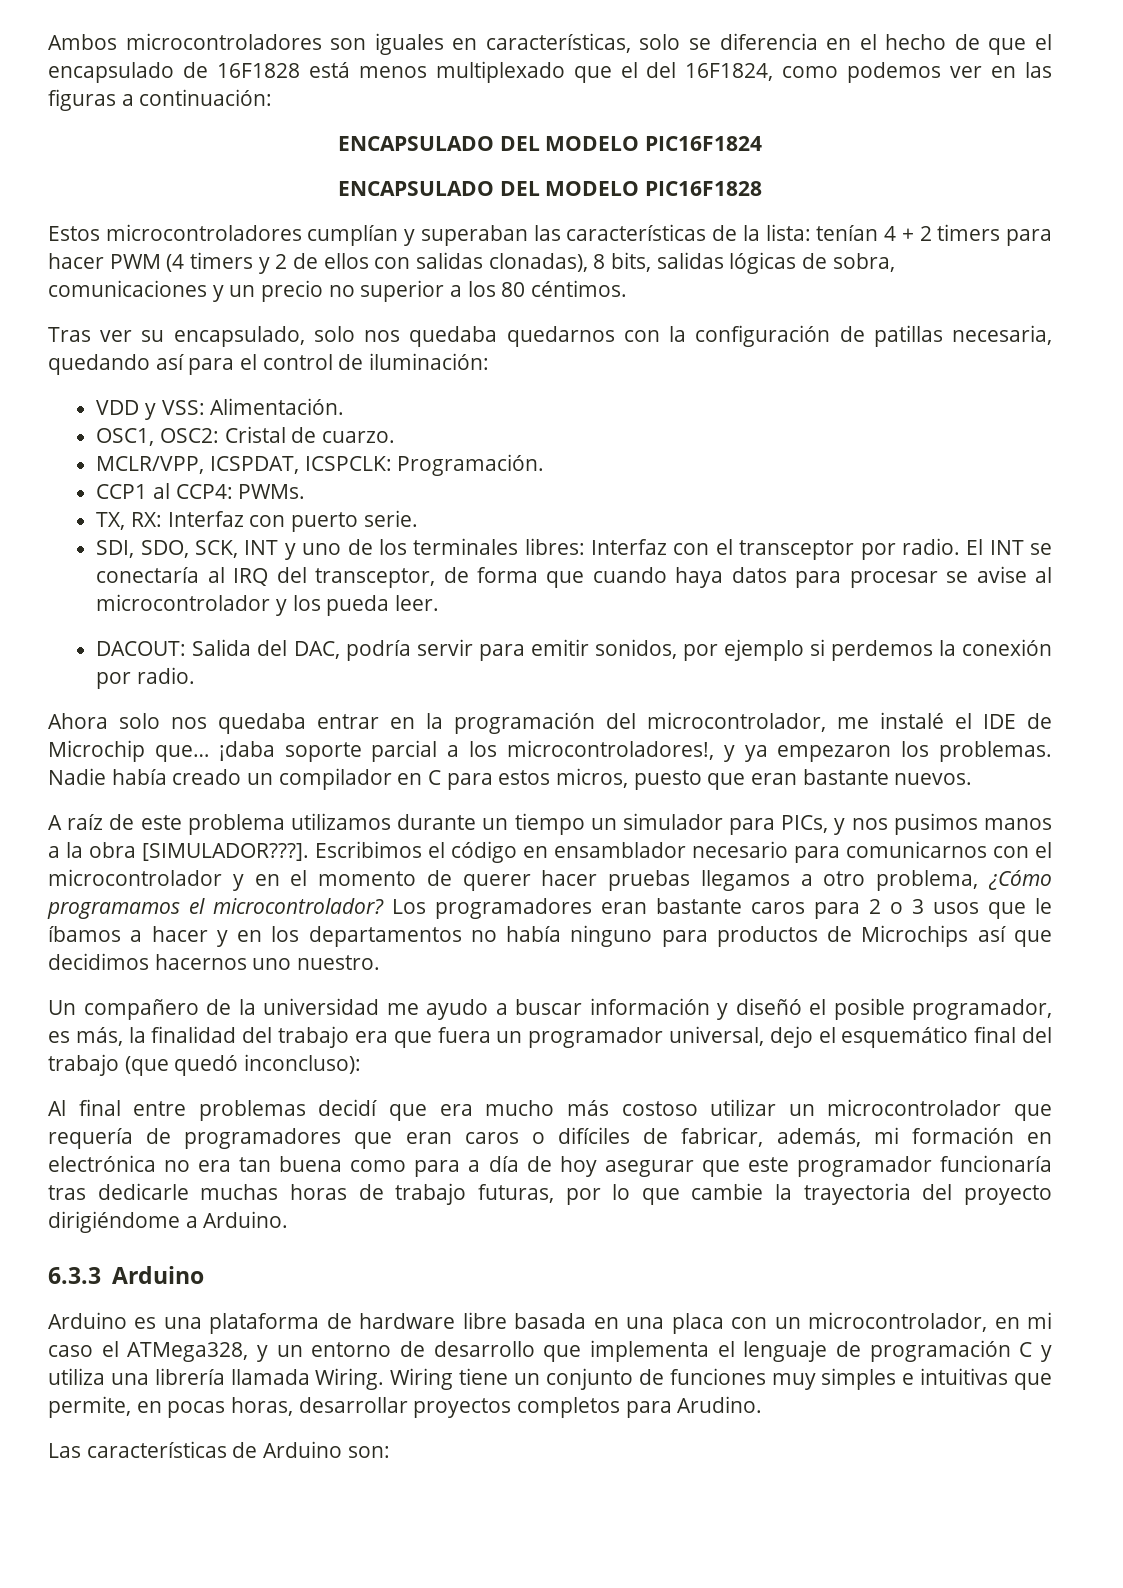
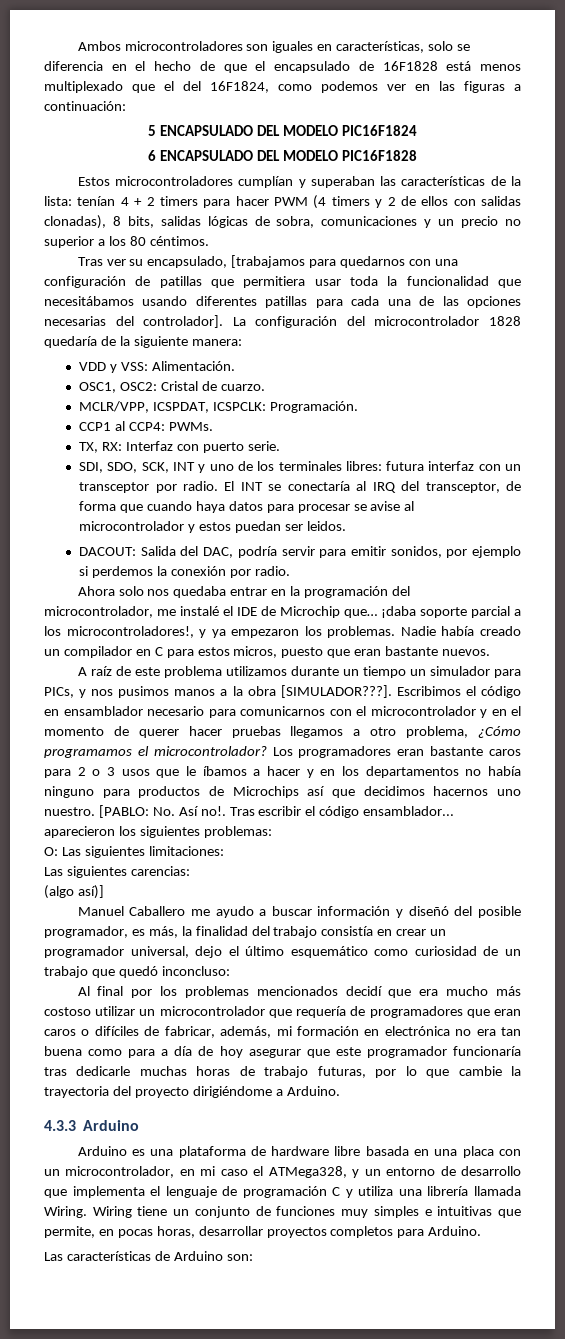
(273, 97) none -> [148,125,157,136] 5
(763, 143) none -> [148,150,157,161] 6
[313,326,498,347] solo nos quedaba -> [231,255,337,268] [trabajamos para
[669,326,687,342] la -> [434,259,458,266] una
[952,325,1052,345] [48,353,490,375] necesaria, quedando así para el control de iluminación: -> [211,276,521,288] [44,296,522,308] [44,315,521,328] [44,336,242,348] que permitiera usar toda la funcionalidad que necesitábamos usando diferentes patillas para cada una de las opciones necesarias del controlador]. La configuración del microcontrolador 1828 quedaría de la siguiente manera:
[591,539,733,555] Interfaz con el -> [386,461,521,471] futura interfaz con un
[292,595,440,616] los pueda leer. -> [198,521,346,533] estos puedan ser leidos.
[48,998,379,1020] // Un compañero de la universidad -> [98,805,455,818] [44,826,272,838] [44,846,224,858] [44,866,190,878] [44,885,104,899] [77,906,186,916] [PABLO: No. Así no!. Tras escribir el código ensamblador... aparecieron los siguientes problemas: // O: Las siguientes limitaciones: // Las siguientes carencias: // (algo así)] // Manuel Caballero
[809,999,826,1015] el -> [454,906,473,916] del
[354,1027,491,1048] era que fuera -> [321,926,427,936] consistía en crear
[841,1026,1052,1048] [48,1054,362,1076] [48,1099,306,1121] esquemático final del trabajo (que quedó inconcluso): // Al final entre problemas -> [245,946,521,958] [44,966,230,978] [77,986,338,998] último esquemático como curiosidad de un trabajo que quedó inconcluso: // Al final por los problemas mencionados
[48,1267,101,1284] 6.3.3 -> [44,1120,76,1131] 4.3.3
[677,1396,763,1413] Arudino. -> [428,1226,482,1236] Arduino.

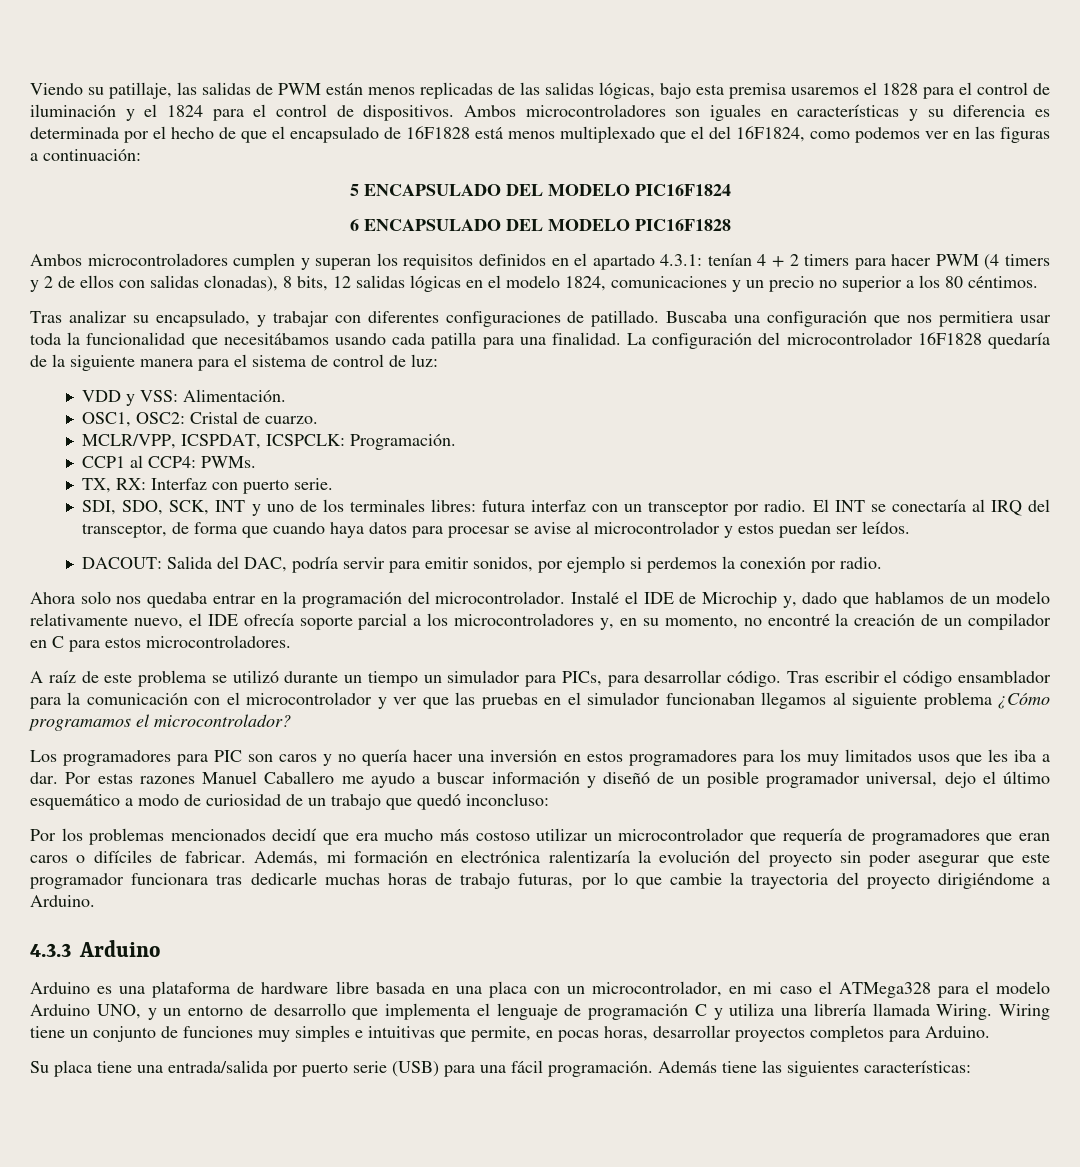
(77, 46) none -> [30,82,1050,99] [30,104,455,121] Viendo su patillaje, las salidas de PWM están menos replicadas de las salidas lógicas, bajo esta premisa usaremos el 1828 para el control de iluminación y el 1824 para el control de dispositivos.
[336,41,471,53] [44,61,127,71] características, solo se diferencia en -> [797,104,1050,121] [30,127,149,143] características y su diferencia es determinada por
[77,176,521,188] [44,196,72,206] Estos microcontroladores cumplían y superaban las características de la lista: -> [30,253,703,270] Ambos microcontroladores cumplen y superan los requisitos definidos en el apartado 4.3.1:
(154, 222) none -> [333,276,351,288] 12
[254,216,315,228] de sobra, -> [466,275,606,291] en el modelo 1824,
[106,259,126,266] ver -> [68,310,127,323] analizar
[231,255,458,268] [44,276,234,288] [trabajamos para quedarnos con una configuración de patillas que -> [256,310,933,327] y trabajar con diferentes configuraciones de patillado. Buscaba una configuración que nos
[195,296,522,308] [44,315,224,328] diferentes patillas para cada una de las opciones necesarias del controlador]. -> [392,332,621,349] cada patilla para una finalidad.
[488,316,521,326] 1828 -> [917,332,982,345] 16F1828
[191,339,242,346] manera: -> [140,354,438,371] manera para el sistema de control de luz:
[306,521,346,531] leidos. -> [862,521,911,534] leídos.
[44,606,219,618] microcontrolador, me instalé -> [435,591,620,604] microcontrolador. Instalé
[344,606,521,618] [44,626,521,638] que… ¡daba soporte parcial a los microcontroladores!, y ya empezaron los problemas. Nadie había creado -> [782,591,1050,608] [30,613,939,630] y, dado que hablamos de un modelo relativamente nuevo, el IDE ofrecía soporte parcial a los microcontroladores y, en su momento, no encontré la creación de
[233,646,491,658] micros, puesto que eran bastante nuevos. -> [146,635,291,648] microcontroladores.
[225,666,287,676] utilizamos -> [211,670,279,683] se utilizó
[79,685,521,698] [44,706,521,718] [44,726,469,738] y nos pusimos manos a la obra [SIMULADOR???]. Escribimos el código en ensamblador necesario para comunicarnos con el microcontrolador y en el momento de querer hacer pruebas llegamos a otro problema, -> [607,670,1052,687] [30,692,992,709] para desarrollar código. Tras escribir el código ensamblador para la comunicación con el microcontrolador y ver que las pruebas en el simulador funcionaban llegamos al siguiente problema
(267, 751) none -> (291, 720) //
[397,746,521,756] [44,766,521,778] [44,786,521,798] [44,805,455,818] [44,826,272,838] [44,846,224,858] [44,866,190,878] [44,885,104,899] eran bastante caros para 2 o 3 usos que le íbamos a hacer y en los departamentos no había ninguno para productos de Microchips así que decidimos hacernos uno nuestro. [PABLO: No. Así no!. Tras escribir el código ensamblador... aparecieron los siguientes problemas: // O: Las siguientes limitaciones: // Las siguientes carencias: // (algo así)] // -> [177,749,1051,766] [30,772,195,784] para PIC son caros y no quería hacer una inversión en estos programadores para los muy limitados usos que les iba a dar. Por estas razones
[454,906,521,918] [44,926,447,938] del posible programador, es más, la finalidad del trabajo consistía en crear un -> [657,771,759,788] de un posible
[374,949,409,956] como -> [125,794,201,806] a modo de
[77,986,153,998] Al final por -> [30,829,56,841] Por
[164,1026,272,1038] fabricar, además, -> [185,851,319,866] fabricar. Además,
[455,1027,521,1036] [44,1046,243,1058] no era tan buena como para a día de hoy -> [548,850,912,867] ralentizaría la evolución del proyecto sin poder
[452,1046,521,1056] funcionaría -> [131,873,209,885] funcionara
[268,1166,347,1178] ATMega328, -> [838,981,1050,998] [30,1004,141,1019] ATMega328 para el modelo Arduino UNO,
[44,1251,253,1261] Las características de Arduino son: -> [30,1060,971,1077] Su placa tiene una entrada/salida por puerto serie (USB) para una fácil programación. Además tiene las siguientes características:

